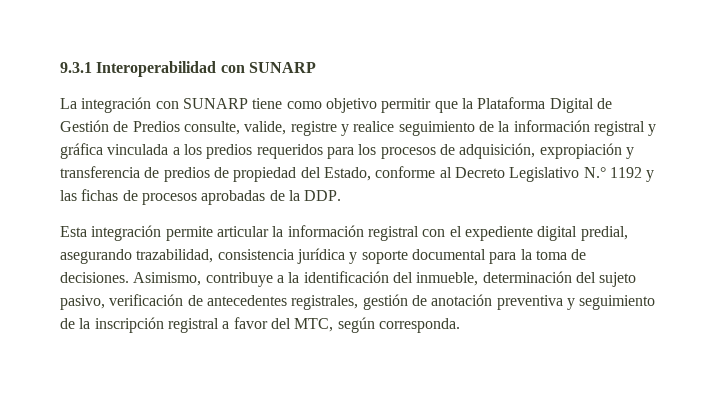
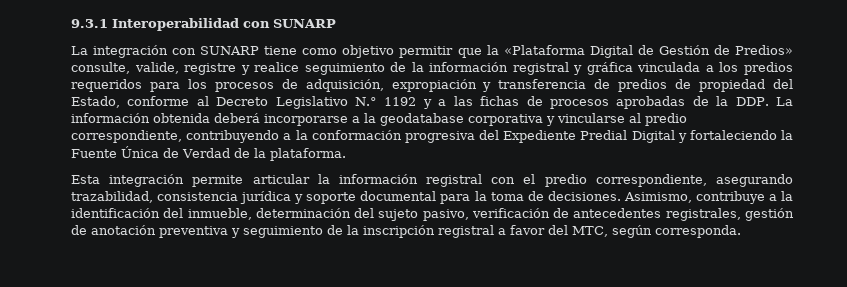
[477,97,546,109] Plataforma -> [503,45,585,55] «Plataforma
[132,121,180,132] Predios -> [735,45,794,55] Predios»
(655, 176) none -> [438,99,447,106] a
(342, 195) none -> [775,97,793,106] [71,113,687,126] [71,130,793,143] [71,146,346,161] La información obtenida deberá incorporarse a la geodatabase corporativa y vincularse al predio correspondiente, contribuyendo a la conformación progresiva del Expediente Predial Digital y fortaleciendo la Fuente Única de Verdad de la plataforma.
[464,226,628,241] expediente digital predial, -> [544,174,707,187] predio correspondiente,

